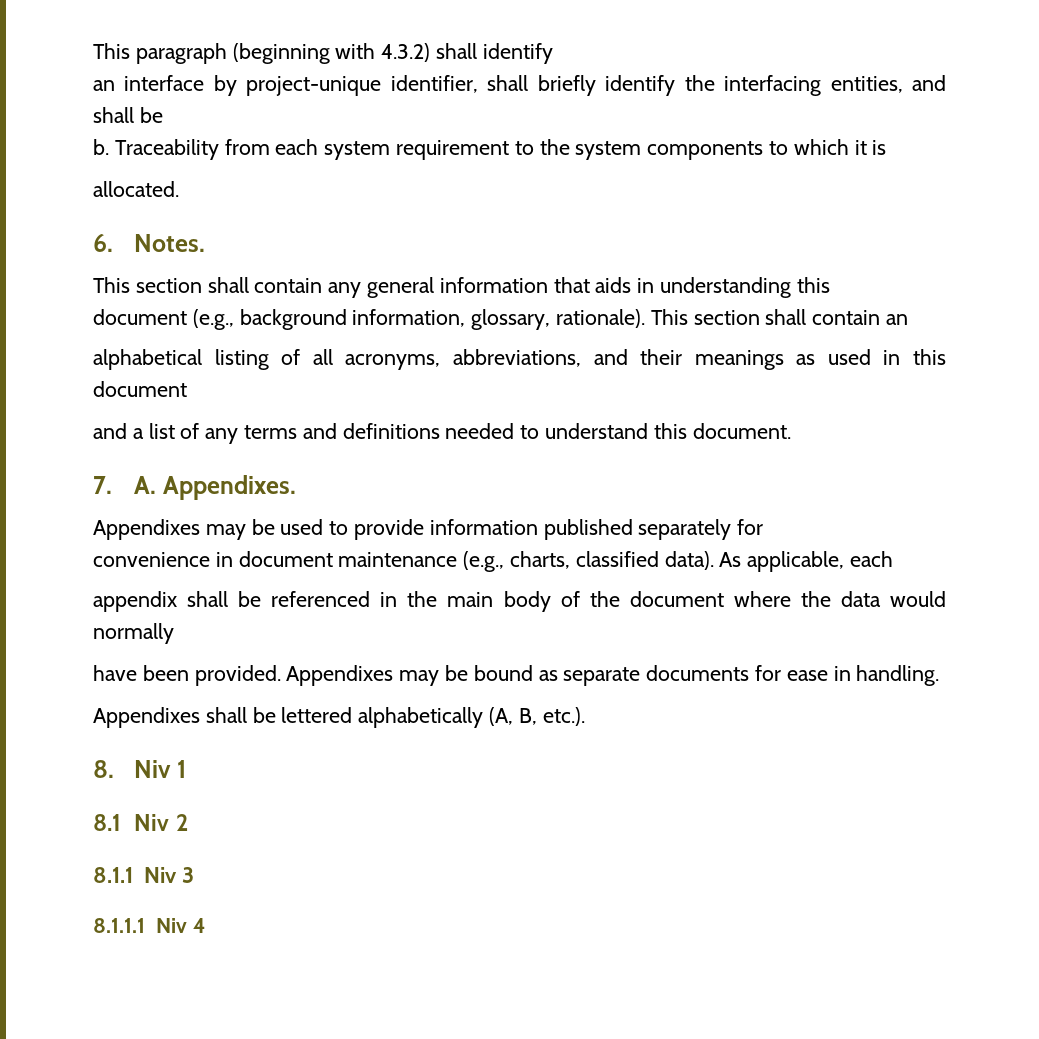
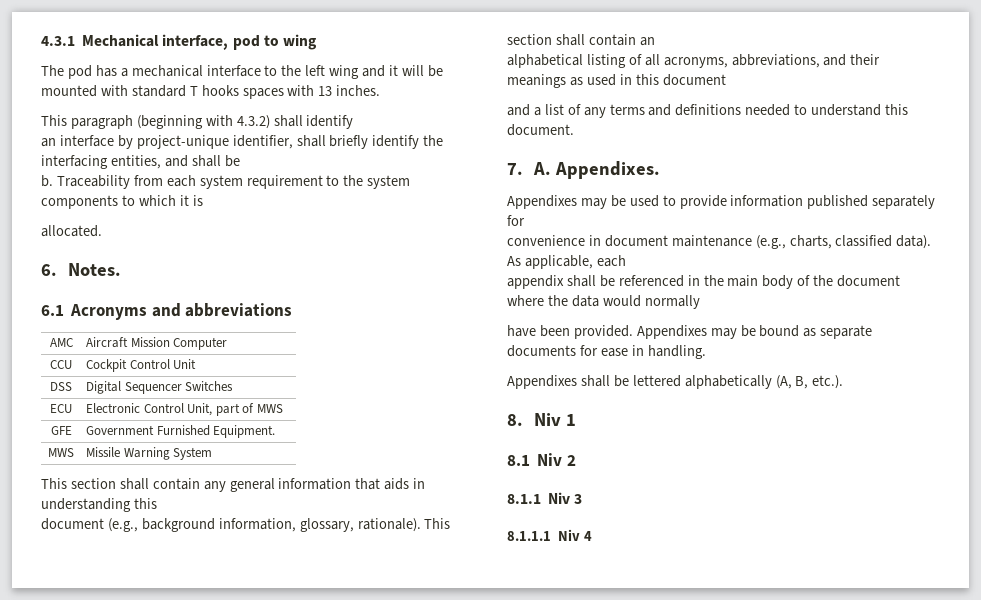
(93, 51) none -> [41,34,317,50] [41,65,443,79] [41,85,381,99] 4.3.1 Mechanical interface, pod to wing // The pod has a mechanical interface to the left wing and it will be mounted with standard T hooks spaces with 13 inches. //
(206, 243) none -> [41,303,293,320] [49,338,73,347] [86,337,228,350] [50,360,72,369] [86,359,197,372] [50,382,72,391] [86,381,234,394] [50,404,72,413] [86,403,283,416] [50,426,72,435] [86,425,276,438] [48,448,74,457] [86,447,213,460] // 6.1 Acronyms and abbreviations // AMC | Aircraft Mission Computer // CCU | Cockpit Control Unit // DSS | Digital Sequencer Switches // ECU | Electronic Control Unit, part of MWS // GFE | Government Furnished Equipment. // MWS | Missile Warning System

